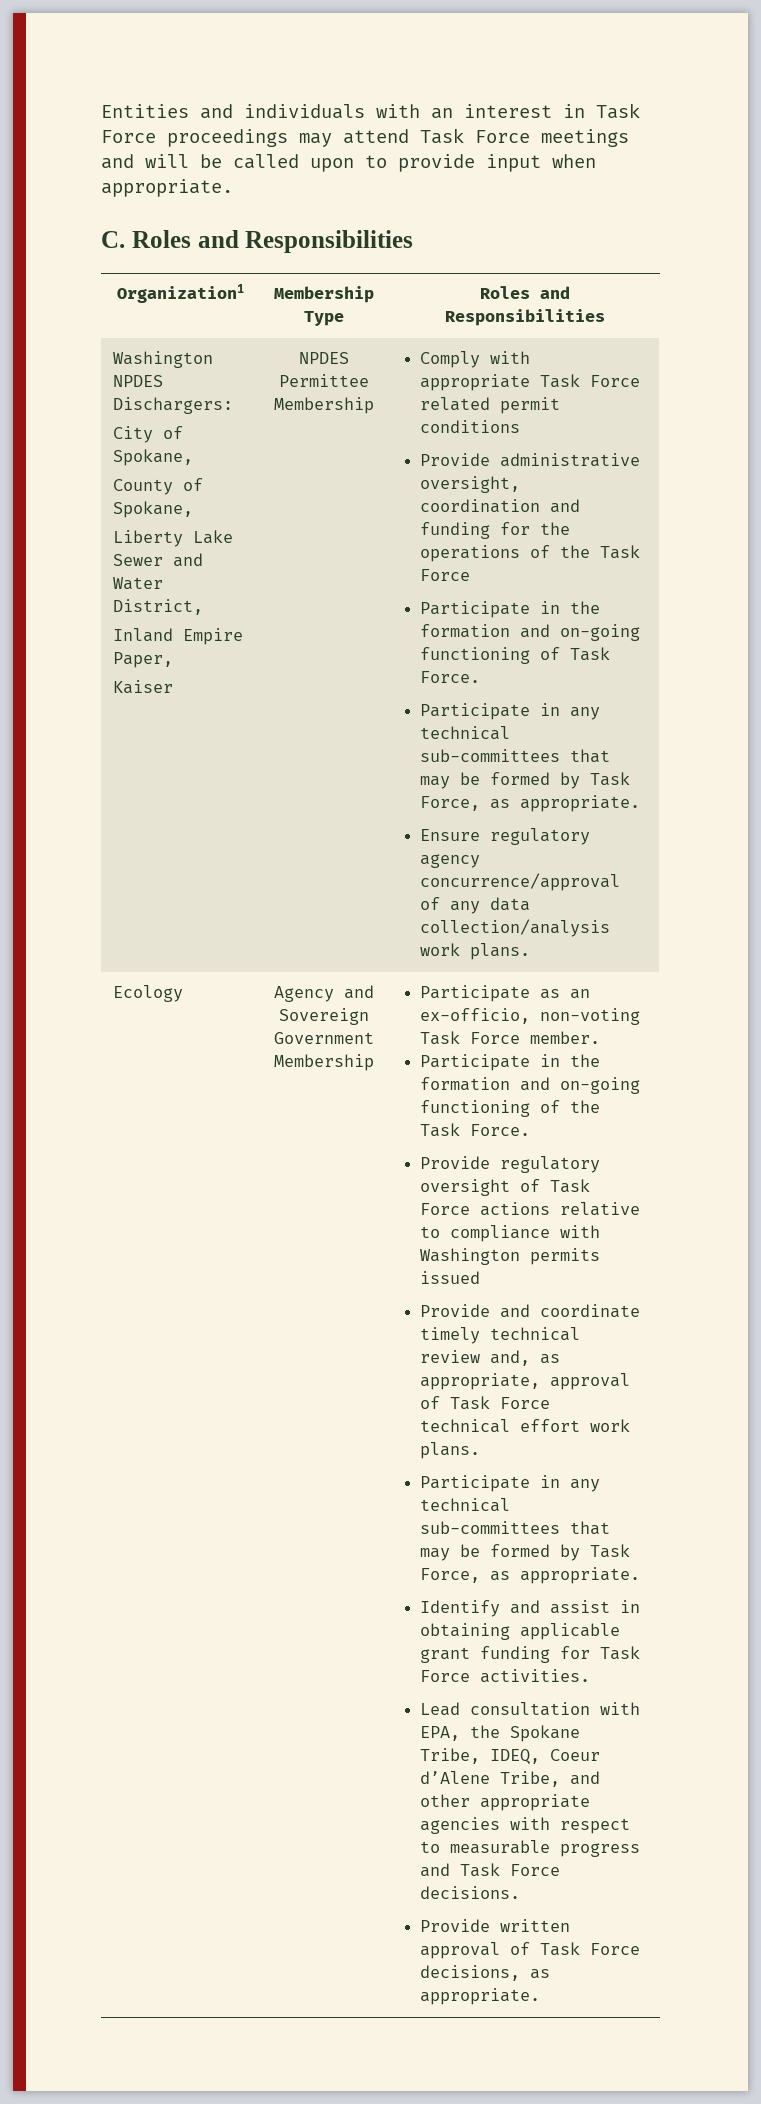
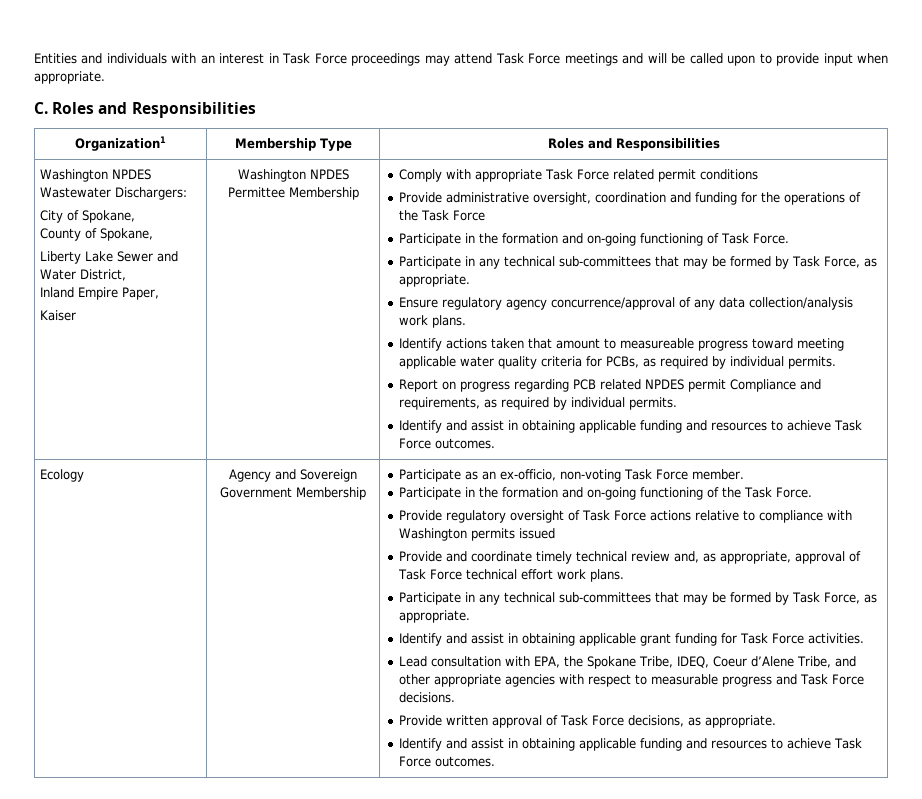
(164, 381) none -> [39,187,111,198] Wastewater
(174, 687) none -> [237,169,306,182] Washington
(530, 951) none -> [399,338,845,351] [399,356,837,369] [399,379,822,392] [399,397,678,410] [399,420,863,433] [399,438,496,449] // Identify actions taken that amount to measureable progress toward meeting applicable water quality criteria for PCBs, as required by individual permits. // Report on progress regarding PCB related NPDES permit Compliance and requirements, as required by individual permits. // Identify and assist in obtaining applicable funding and resources to achieve Task Force outcomes.
(540, 1996) none -> [399,738,863,751] [399,756,496,767] // Identify and assist in obtaining applicable funding and resources to achieve Task Force outcomes.

